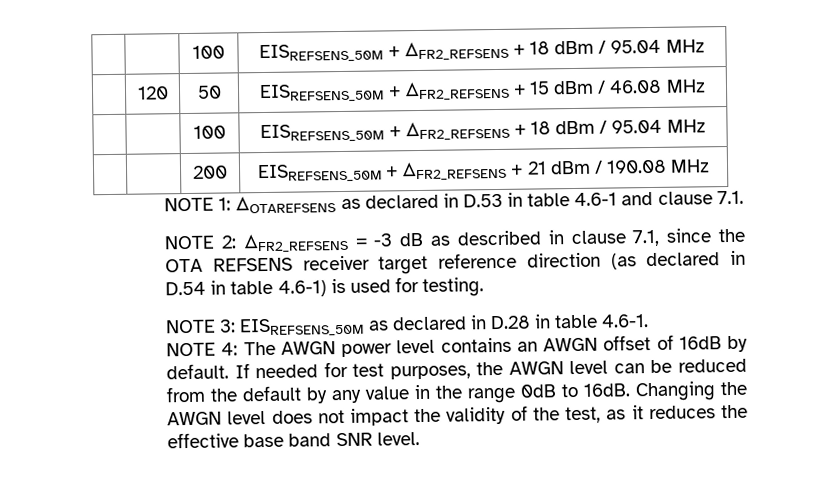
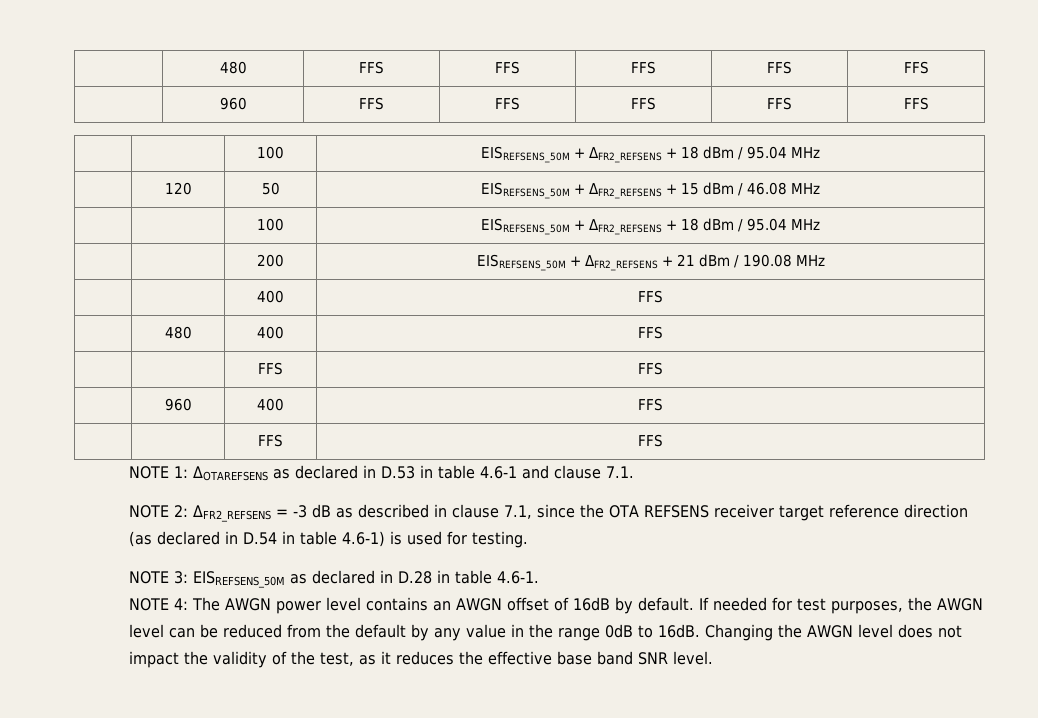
(192, 52) none -> [219,61,247,74] [359,61,384,74] [495,61,520,74] [631,61,656,74] [767,61,792,74] [903,61,929,74] [219,97,247,110] [359,97,384,110] [495,97,520,110] [631,97,656,110] [767,97,792,110] [903,97,929,110] | 480 | FFS | FFS | FFS | FFS | FFS // | 960 | FFS | FFS | FFS | FFS | FFS //
(711, 166) none -> [257,290,284,303] [638,290,663,303] [164,326,192,339] [257,326,284,339] [638,326,663,339] [258,362,283,375] [638,362,663,375] [164,398,192,411] [257,398,284,411] [638,398,663,411] [258,434,283,447] [638,434,663,447] // | | 400 | FFS // | 480 | 400 | FFS // | | FFS | FFS // | 960 | 400 | FFS // | | FFS | FFS

